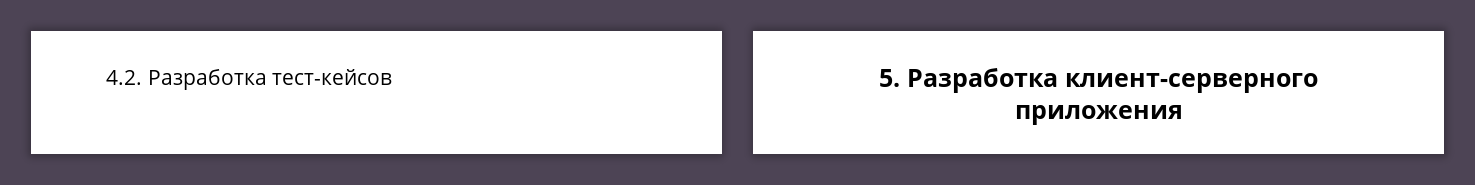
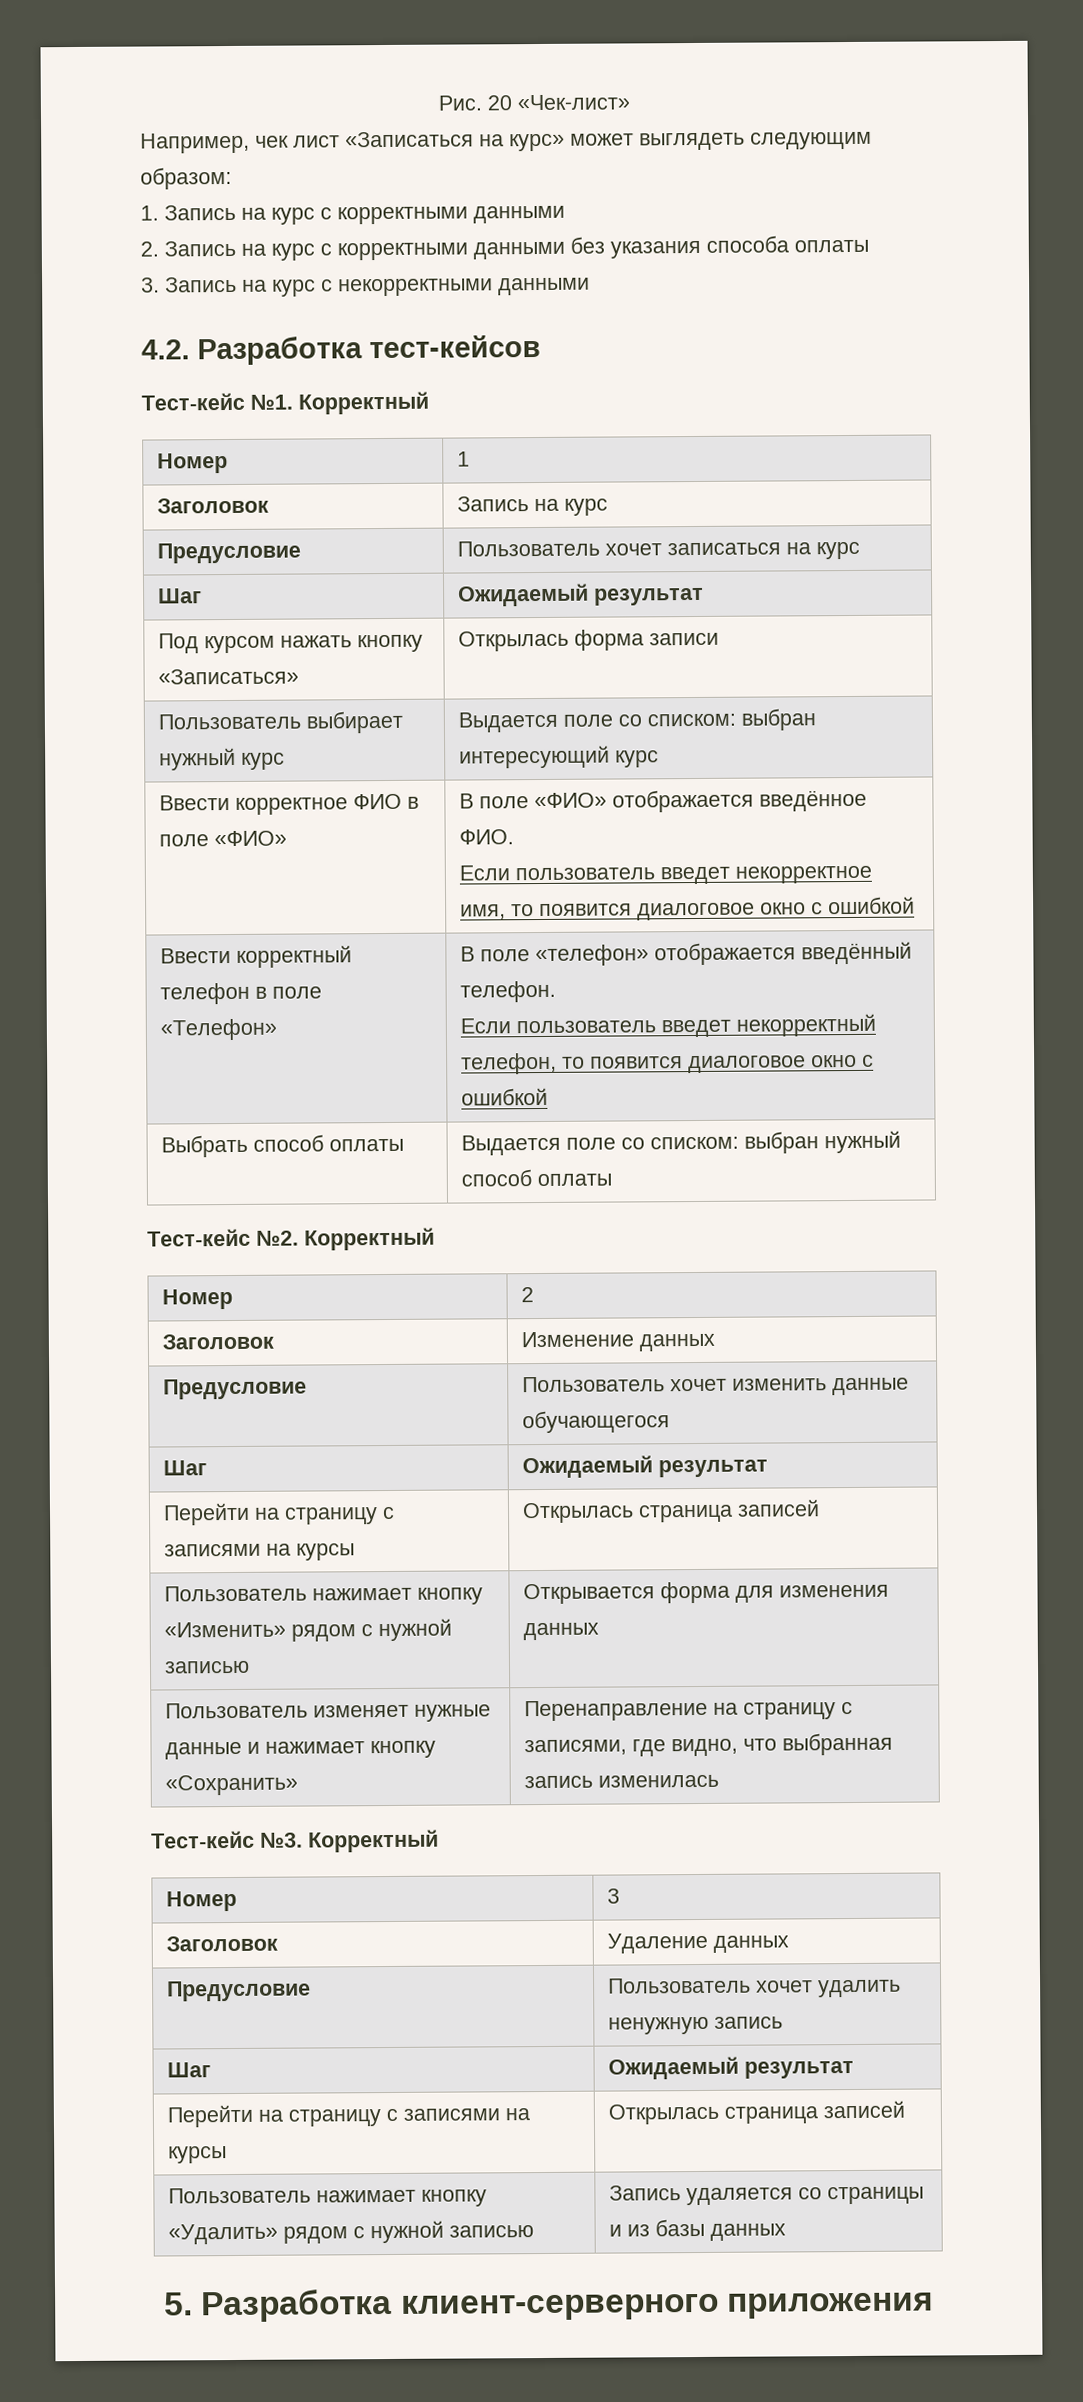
[106,69,393,90] 4.2. Разработка тест-кейсов -> [438,94,630,111] [140,131,872,154] [140,166,232,190] [140,204,565,225] [140,235,869,261] [141,276,590,297] [141,334,541,366] [141,391,429,415] [157,453,229,474] [457,451,471,467] [157,497,270,514] [457,496,609,516] [157,542,302,564] [457,540,861,560] [158,588,203,604] [458,583,705,607] [158,633,424,654] [158,668,300,685] [458,629,720,652] [158,710,404,734] [159,747,286,771] [458,708,817,733] [459,745,660,769] [159,793,420,815] [159,830,288,847] [459,789,868,813] [459,829,515,845] [459,865,873,885] [460,896,916,921] [160,945,353,968] [160,982,323,1005] [160,1018,278,1041] [460,941,913,967] [460,980,557,1003] [460,1013,877,1038] [461,1052,875,1075] [461,1087,549,1106] [161,1134,405,1158] [461,1130,902,1156] [461,1169,613,1187] [147,1227,435,1251] [162,1288,234,1310] [521,1287,535,1303] [162,1333,275,1350] [521,1331,716,1352] [163,1378,308,1400] [522,1376,910,1396] [522,1410,671,1434] [163,1460,208,1476] [522,1455,769,1479] [163,1502,396,1526] [164,1543,356,1561] [522,1499,821,1524] [164,1585,484,1605] [164,1618,453,1642] [164,1660,251,1674] [523,1581,890,1605] [523,1622,600,1641] [165,1702,492,1722] [165,1740,437,1760] [165,1774,299,1796] [524,1699,854,1722] [524,1732,894,1757] [524,1774,720,1789] [151,1829,439,1853] [166,1890,238,1912] [607,1888,621,1904] [166,1935,279,1952] [607,1932,790,1954] [167,1980,312,2002] [608,1977,902,1998] [608,2016,784,2035] [167,2062,212,2078] [608,2056,855,2080] [167,2104,531,2128] [168,2146,228,2164] [608,2100,906,2125] [168,2187,488,2207] [168,2220,535,2245] [609,2185,925,2206] [609,2218,787,2241] Рис. 20 «Чек-лист» // Например, чек лист «Записаться на курс» может выглядеть следующим образом: // 1. Запись на курс с корректными данными // 2. Запись на курс с корректными данными без указания способа оплаты // 3. Запись на курс с некорректными данными // 4.2. Разработка тест-кейсов // Тест-кейс №1. Корректный // Номер | 1 // Заголовок | Запись на курс // Предусловие | Пользователь хочет записаться на курс // Шаг | Ожидаемый результат // Под курсом нажать кнопку «Записаться» | Открылась форма записи // Пользователь выбирает нужный курс | Выдается поле со списком: выбран интересующий курс // Ввести корректное ФИО в поле «ФИО» | В поле «ФИО» отображается введённое ФИО. // Если пользователь введет некорректное имя, то появится диалоговое окно с ошибкой // Ввести корректный телефон в поле «Телефон» | В поле «телефон» отображается введённый телефон. // Если пользователь введет некорректный телефон, то появится диалоговое окно с ошибкой // Выбрать способ оплаты | Выдается поле со списком: выбран нужный способ оплаты // Тест-кейс №2. Корректный // Номер | 2 // Заголовок | Изменение данных // Предусловие | Пользователь хочет изменить данные обучающегося // Шаг | Ожидаемый результат // Перейти на страницу с записями на курсы | Открылась страница записей // Пользователь нажимает кнопку «Изменить» рядом с нужной записью | Открывается форма для изменения данных // Пользователь изменяет нужные данные и нажимает кнопку «Сохранить» | Перенаправление на страницу с записями, где видно, что выбранная запись изменилась // Тест-кейс №3. Корректный // Номер | 3 // Заголовок | Удаление данных // Предусловие | Пользователь хочет удалить ненужную запись // Шаг | Ожидаемый результат // Перейти на страницу с записями на курсы | Открылась страница записей // Пользователь нажимает кнопку «Удалить» рядом с нужной записью | Запись удаляется со страницы и из базы данных

